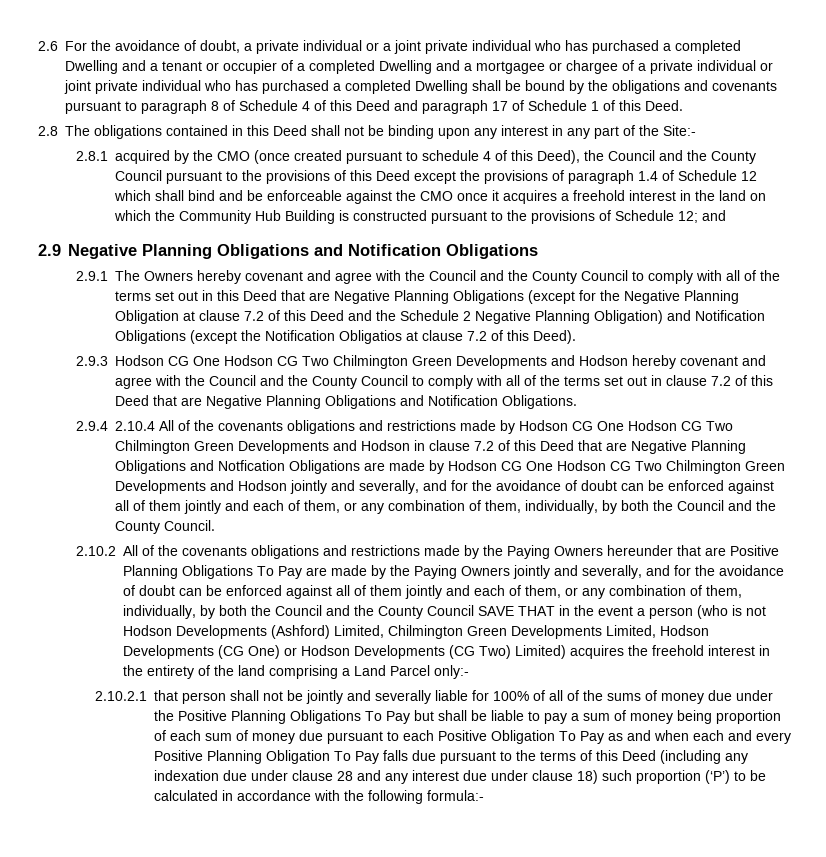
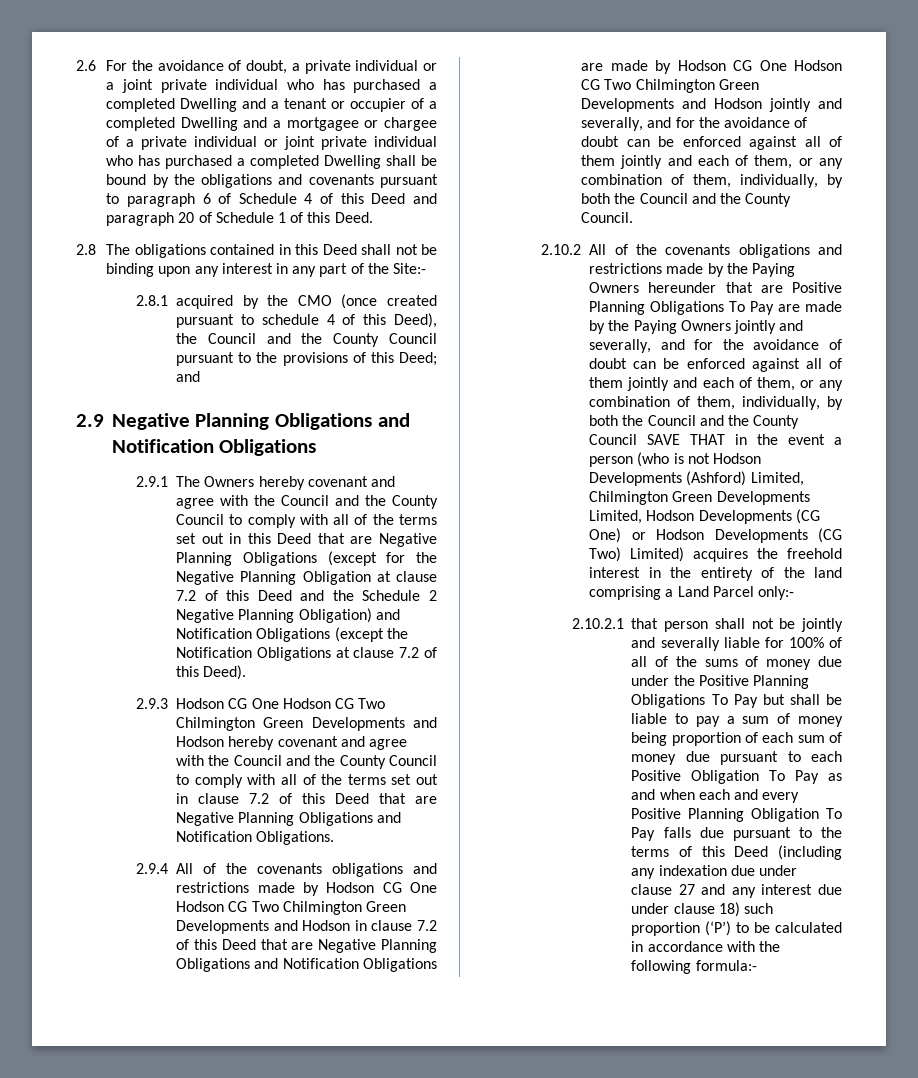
[211,101,219,111] 8 -> [202,193,211,204] 6
[492,101,508,111] 17 -> [178,212,195,223] 20
[375,170,757,184] [113,190,766,204] [113,210,698,224] Deed except the provisions of paragraph 1.4 of Schedule 12 which shall bind and be enforceable against the CMO once it acquires a freehold interest in the land on which the Community Hub Building is constructed pursuant to the provisions of Schedule 12; -> [399,352,438,366] Deed;
[338,330,402,344] Obligatios -> [256,647,331,661] Obligations
[114,421,155,431] 2.10.4 -> (169, 868) none
[217,460,285,471] Notfication -> [282,958,359,969] Notification
[336,771,353,781] 28 -> [678,884,695,895] 27

